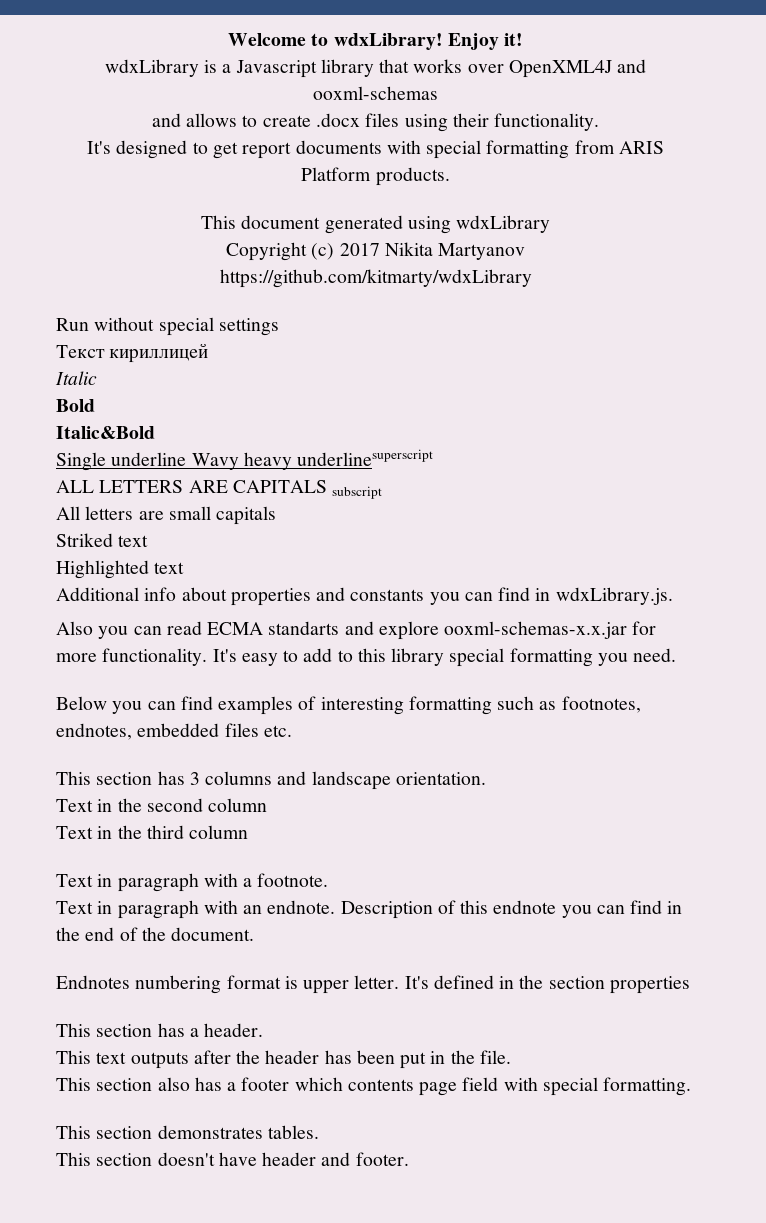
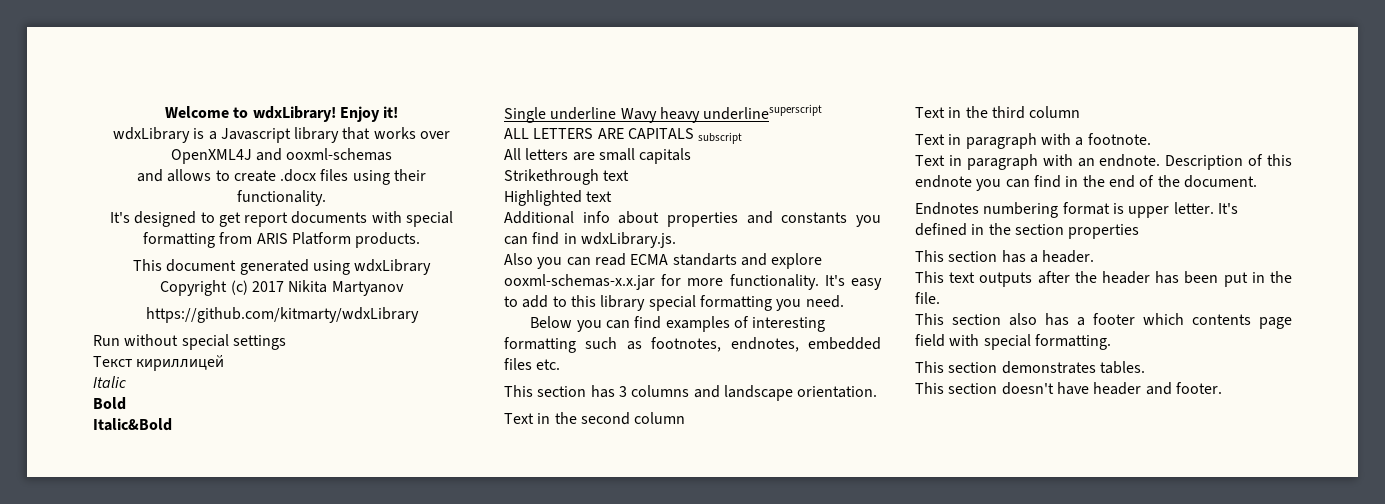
[56,533,113,547] Striked -> [504,169,599,185] Strikethrough

